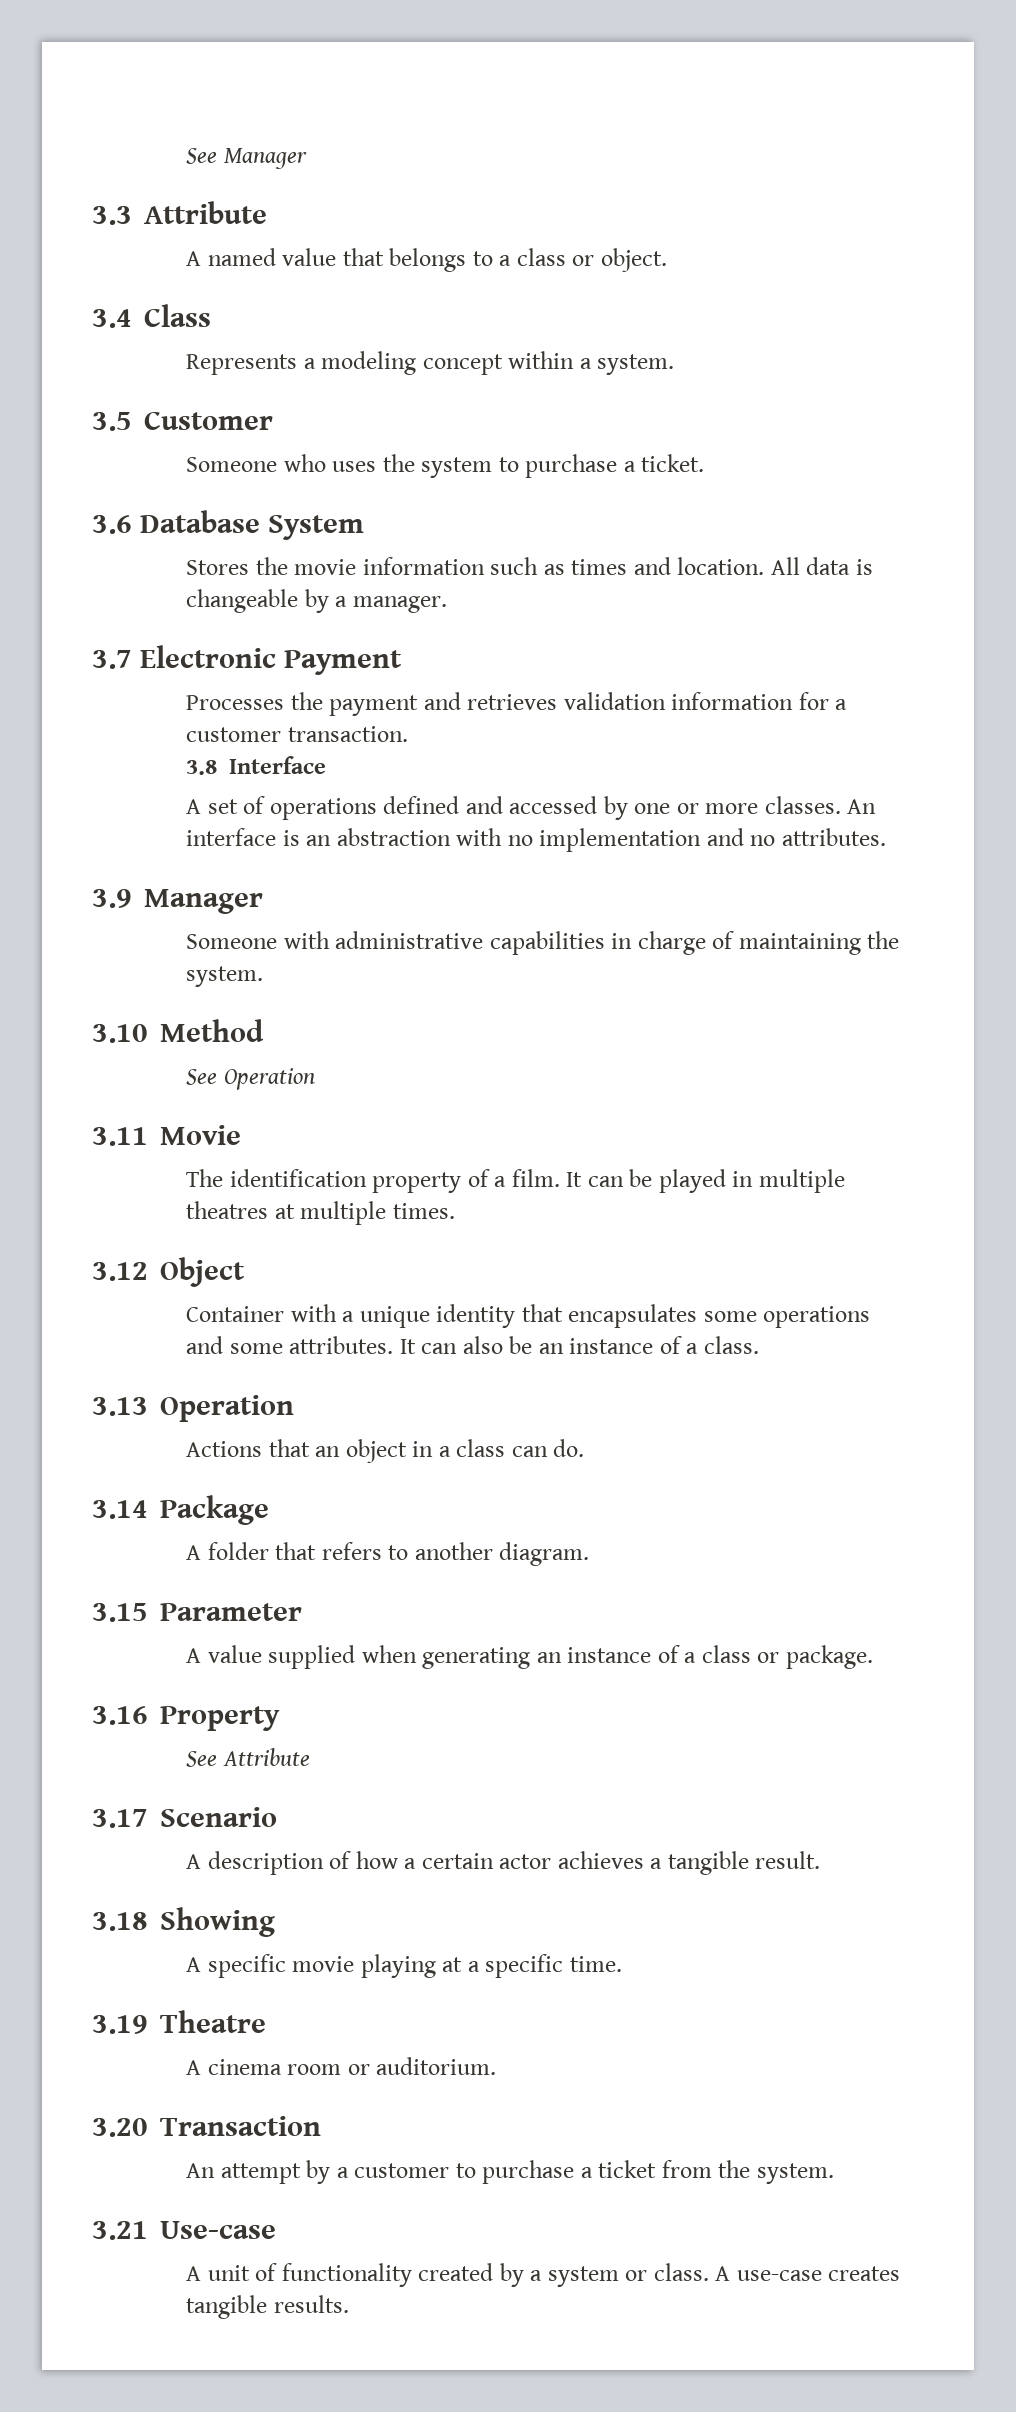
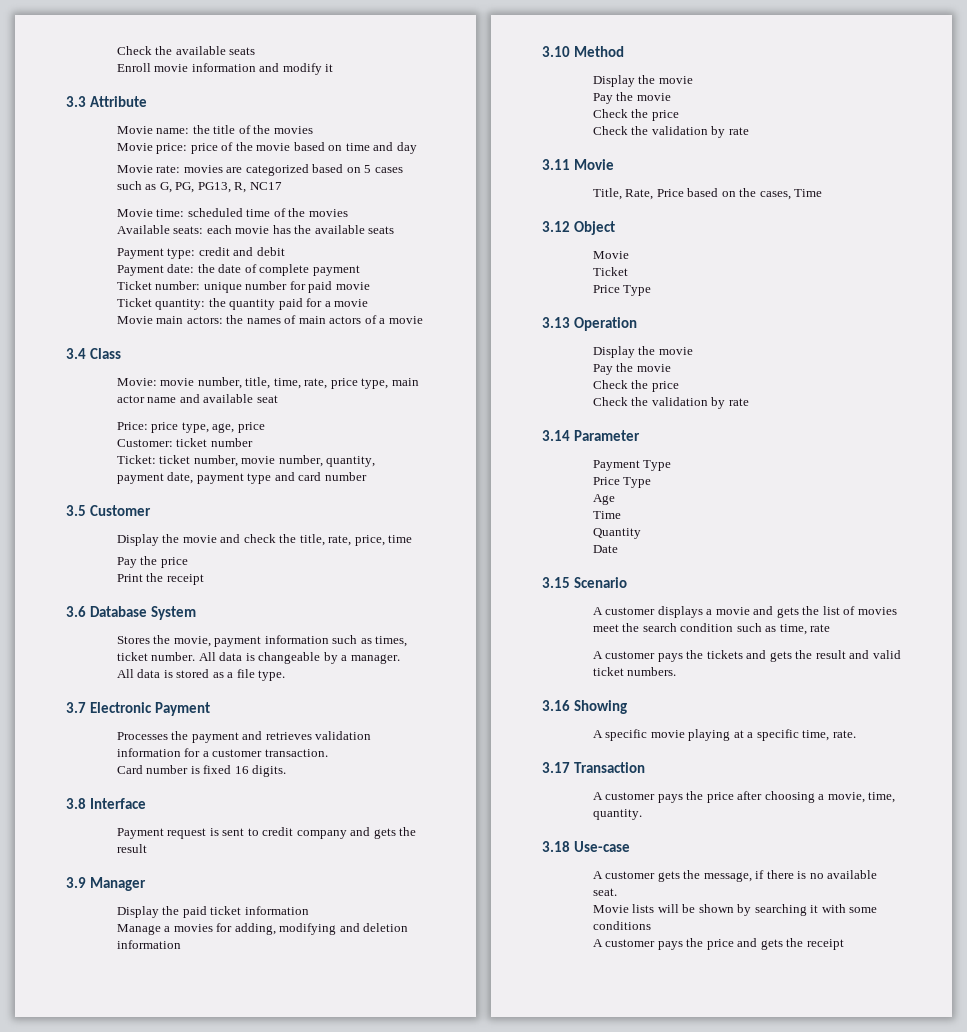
[186,148,307,169] [92,201,267,225] [186,248,667,272] [92,304,211,328] [186,351,675,375] [92,411,273,431] [186,454,705,478] See Manager // 3.3 Attribute // A named value that belongs to a class or object. // 3.4 Class // Represents a modeling concept within a system. // 3.5 Customer // Someone who uses the system to purchase a ticket. -> [116,46,256,55] [116,63,334,75] [66,96,148,107] [116,125,313,134] [116,142,417,154] [116,164,403,176] [116,181,282,193] [116,208,348,217] [116,225,395,234] [116,247,285,259] [116,264,360,276] [116,281,370,293] [116,298,369,310] [116,315,423,324] [66,348,122,359] [116,377,419,389] [116,394,278,403] [116,422,265,433] [116,438,253,447] [116,455,376,467] [116,472,367,484] [66,505,152,516] [116,534,413,546] [116,556,188,568] [116,573,204,585] Check the available seats // Enroll movie information and modify it // 3.3 Attribute // Movie name: the title of the movies // Movie price: price of the movie based on time and day // Movie rate: movies are categorized based on 5 cases such as G, PG, PG13, R, NC17 // Movie time: scheduled time of the movies // Available seats: each movie has the available seats // Payment type: credit and debit // Payment date: the date of complete payment // Ticket number: unique number for paid movie // Ticket quantity: the quantity paid for a movie // Movie main actors: the names of main actors of a movie // 3.4 Class // Movie: movie number, title, time, rate, price type, main actor name and available seat // Price: price type, age, price // Customer: ticket number // Ticket: ticket number, movie number, quantity, payment date, payment type and card number // 3.5 Customer // Display the movie and check the title, rate, price, time // Pay the price // Print the receipt
[294,559,357,575] movie -> [173,636,262,647] movie, payment
[571,557,765,575] times and location. -> [375,636,408,647] [116,652,196,661] times, ticket number.
(447, 604) none -> [116,669,286,681] // All data is stored as a file type.
[186,756,327,775] [186,796,877,820] [186,828,886,852] [92,889,263,914] [186,931,900,955] [186,966,264,987] [92,1019,264,1043] [186,1068,315,1090] [92,1125,241,1146] [186,1169,845,1193] [186,1201,455,1225] [92,1257,245,1287] [186,1304,871,1328] [186,1336,759,1354] [92,1395,294,1422] [186,1439,585,1463] [92,1495,269,1525] [186,1542,590,1566] [92,1603,302,1622] [186,1645,873,1669] [92,1706,280,1731] [186,1748,310,1767] [92,1807,277,1828] [186,1851,821,1875] [92,1912,148,1931] 3.8 Interface // A set of operations defined and accessed by one or more classes. An interface is an abstraction with no implementation and no attributes. // 3.9 Manager // Someone with administrative capabilities in charge of maintaining the system. // 3.10 Method // See Operation // 3.11 Movie // The identification property of a film. It can be played in multiple theatres at multiple times. // 3.12 Object // Container with a unique identity that encapsulates some operations and some attributes. It can also be an instance of a class. // 3.13 Operation // Actions that an object in a class can do. // 3.14 Package // A folder that refers to another diagram. // 3.15 Parameter // A value supplied when generating an instance of a class or package. // 3.16 Property // See Attribute // 3.17 Scenario // A description of how a certain actor achieves a tangible result. // 3.18 -> [116,765,287,777] [66,798,147,809] [116,827,417,839] [116,844,147,853] [66,877,147,891] [116,906,309,918] [116,923,409,935] [116,940,181,949] [542,46,625,57] [592,75,693,87] [592,92,671,104] [592,109,679,121] [592,126,749,138] [542,159,615,170] [592,188,823,200] [542,221,616,235] [592,251,629,259] [592,267,628,276] [592,285,652,296] [542,317,638,331] [592,346,693,358] [592,363,671,375] [592,380,679,392] [592,397,749,409] [542,430,641,441] [592,460,672,471] [592,477,652,488] [592,494,615,505] [592,511,621,519] [592,528,641,539] [592,545,618,553] [542,577,628,588] [592,606,897,618] [592,623,831,635] [592,650,901,662] [592,667,677,676] [542,700,570,711] Card number is fixed 16 digits. // 3.8 Interface // Payment request is sent to credit company and gets the result // 3.9 Manager // Display the paid ticket information // Manage a movies for adding, modifying and deletion information // 3.10 Method // Display the movie // Pay the movie // Check the price // Check the validation by rate // 3.11 Movie // Title, Rate, Price based on the cases, Time // 3.12 Object // Movie // Ticket // Price Type // 3.13 Operation // Display the movie // Pay the movie // Check the price // Check the validation by rate // 3.14 Parameter // Payment Type // Price Type // Age // Time // Quantity // Date // 3.15 Scenario // A customer displays a movie and gets the list of movies meet the search condition such as time, rate // A customer pays the tickets and gets the result and valid ticket numbers. // 3.16
[569,1956,622,1972] [92,2010,266,2034] [186,2057,497,2075] [92,2116,321,2137] [186,2160,834,2184] [92,2221,276,2240] [186,2263,901,2287] [186,2295,349,2319] time. // 3.19 Theatre // A cinema room or auditorium. // 3.20 Transaction // An attempt by a customer to purchase a ticket from the system. // 3.21 Use-case // A unit of functionality created by a system or class. A use-case creates tangible results. -> [802,730,856,741] [542,762,646,773] [592,791,896,803] [592,809,642,820] [542,841,631,852] [592,870,878,882] [592,888,617,896] [592,904,878,916] [592,921,651,930] [592,938,844,950] time, rate. // 3.17 Transaction // A customer pays the price after choosing a movie, time, quantity. // 3.18 Use-case // A customer gets the message, if there is no available seat. // Movie lists will be shown by searching it with some conditions // A customer pays the price and gets the receipt

